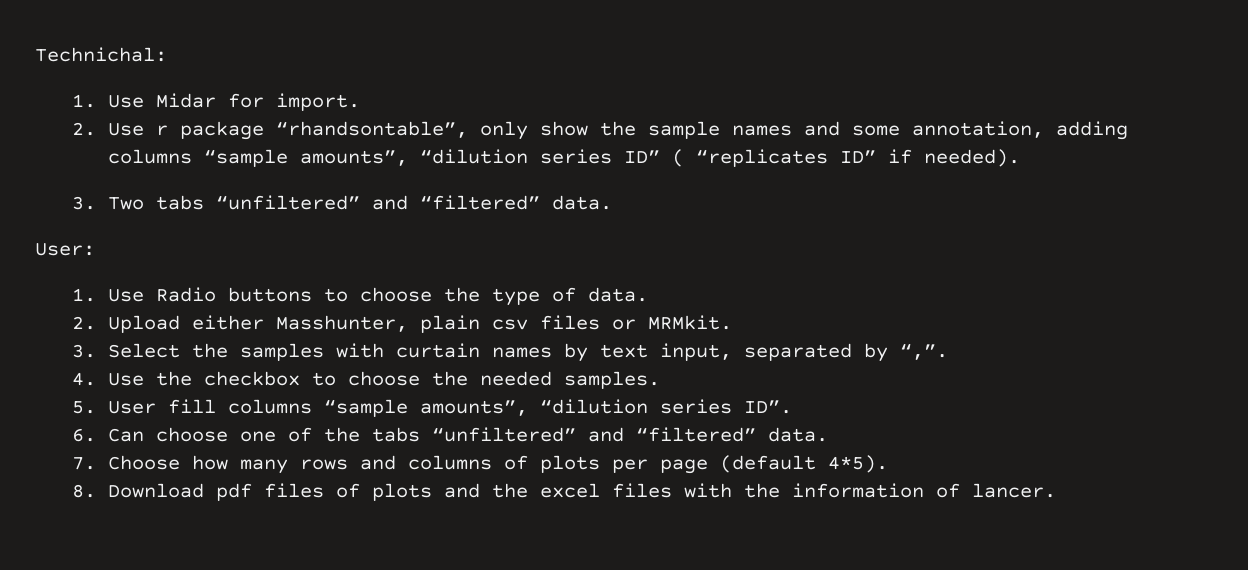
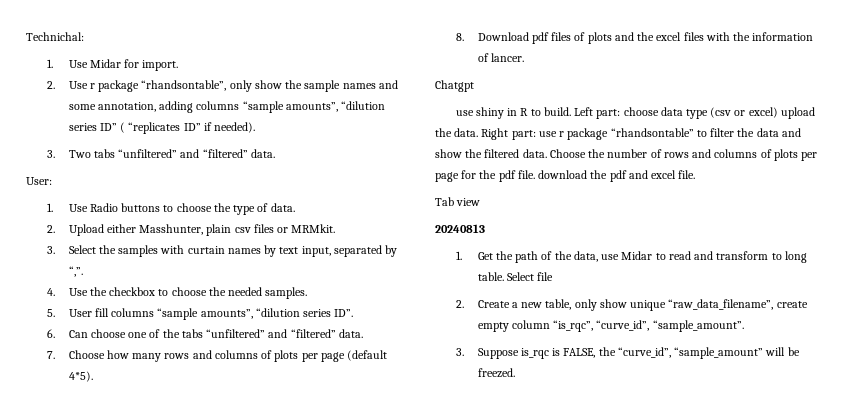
(1057, 490) none -> [435,80,474,92] [455,107,815,119] [435,128,801,140] [435,149,818,161] [435,170,696,182] [435,197,481,206] [435,224,485,233] [456,251,807,263] [477,272,554,281] [456,299,808,311] [477,320,744,332] [456,347,800,359] [477,368,515,378] // Chatgpt // use shiny in R to build. Left part: choose data type (csv or excel) upload the data. Right part: use r package “rhandsontable” to filter the data and show the filtered data. Choose the number of rows and columns of plots per page for the pdf file. download the pdf and excel file. // Tab view // 20240813 // 1. Get the path of the data, use Midar to read and transform to long table. Select file // 2. Create a new table, only show unique “raw_data_filename”, create empty column “is_rqc”, “curve_id”, “sample_amount”. // 3. Suppose is_rqc is FALSE, the “curve_id”, “sample_amount” will be freezed.

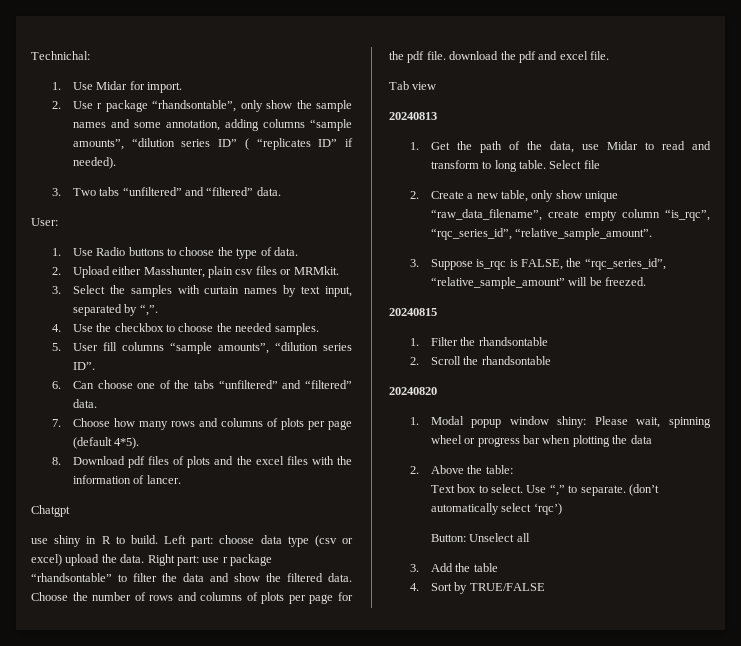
[596,320,744,332] “curve_id”, “sample_amount”. -> [430,228,653,240] “rqc_series_id”, “relative_sample_amount”.
[617,347,764,359] “curve_id”, “sample_amount” -> [584,258,666,270] [430,277,565,289] “rqc_series_id”, “relative_sample_amount”
(515, 373) none -> [389,308,437,316] [409,337,548,346] [409,356,551,365] [389,387,437,395] [409,416,711,428] [430,435,652,447] [409,465,513,474] [430,484,659,496] [430,503,562,515] [430,533,530,542] [409,563,498,572] [409,582,545,594] // 20240815 // 1. Filter the rhandsontable // 2. Scroll the rhandsontable // 20240820 // 1. Modal popup window shiny: Please wait, spinning wheel or progress bar when plotting the data // 2. Above the table: // Text box to select. Use “,” to separate. (don’t automatically select ‘rqc’) // Button: Unselect all // 3. Add the table // 4. Sort by TRUE/FALSE

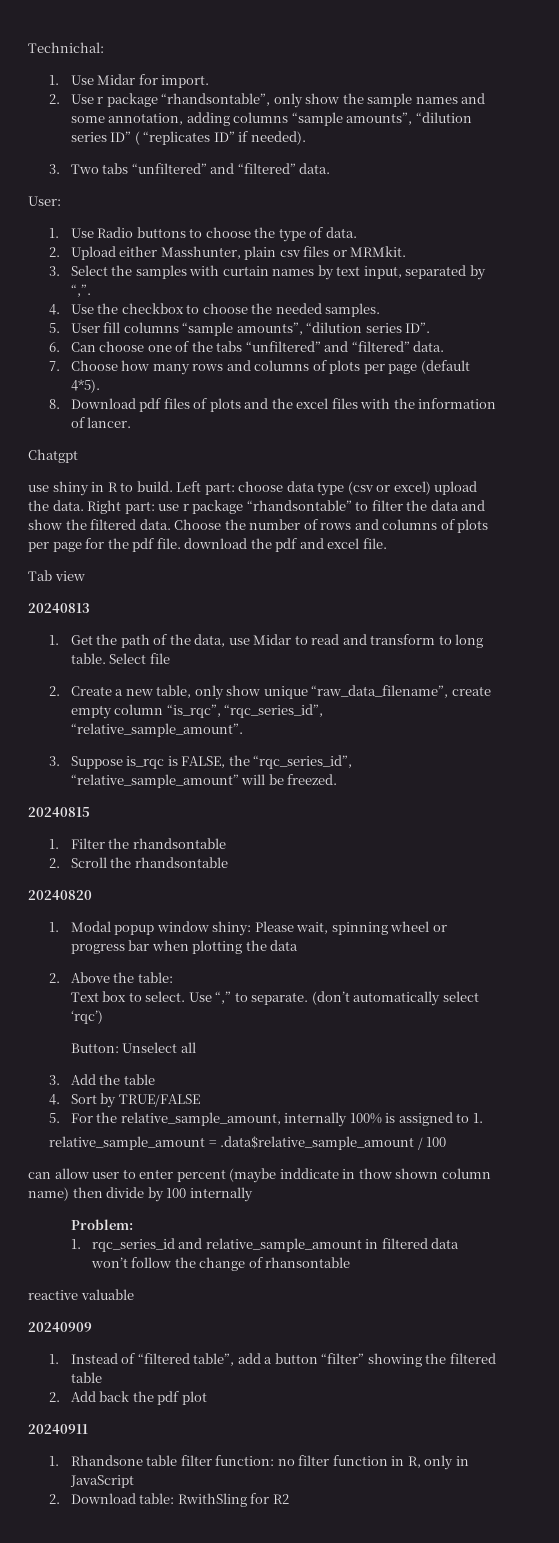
(545, 587) none -> [49,1112,483,1127] [49,1136,447,1150] [28,1168,491,1183] [28,1187,253,1202] [70,1219,133,1230] [70,1238,460,1252] [90,1257,351,1271] [28,1289,134,1300] [28,1322,92,1332] [49,1353,496,1367] [70,1372,102,1383] [49,1391,207,1405] [28,1424,88,1434] [49,1455,469,1470] [69,1475,134,1488] [49,1493,289,1507] // 5. For the relative_sample_amount, internally 100% is assigned to 1. // relative_sample_amount = .data$relative_sample_amount / 100 // can allow user to enter percent (maybe inddicate in thow shown column name) then divide by 100 internally // Problem: // 1. rqc_series_id and relative_sample_amount in filtered data won’t follow the change of rhansontable // reactive valuable // 20240909 // 1. Instead of “filtered table”, add a button “filter” showing the filtered table // 2. Add back the pdf plot // 20240911 // 1. Rhandsone table filter function: no filter function in R, only in JavaScript // 2. Download table: RwithSling for R2

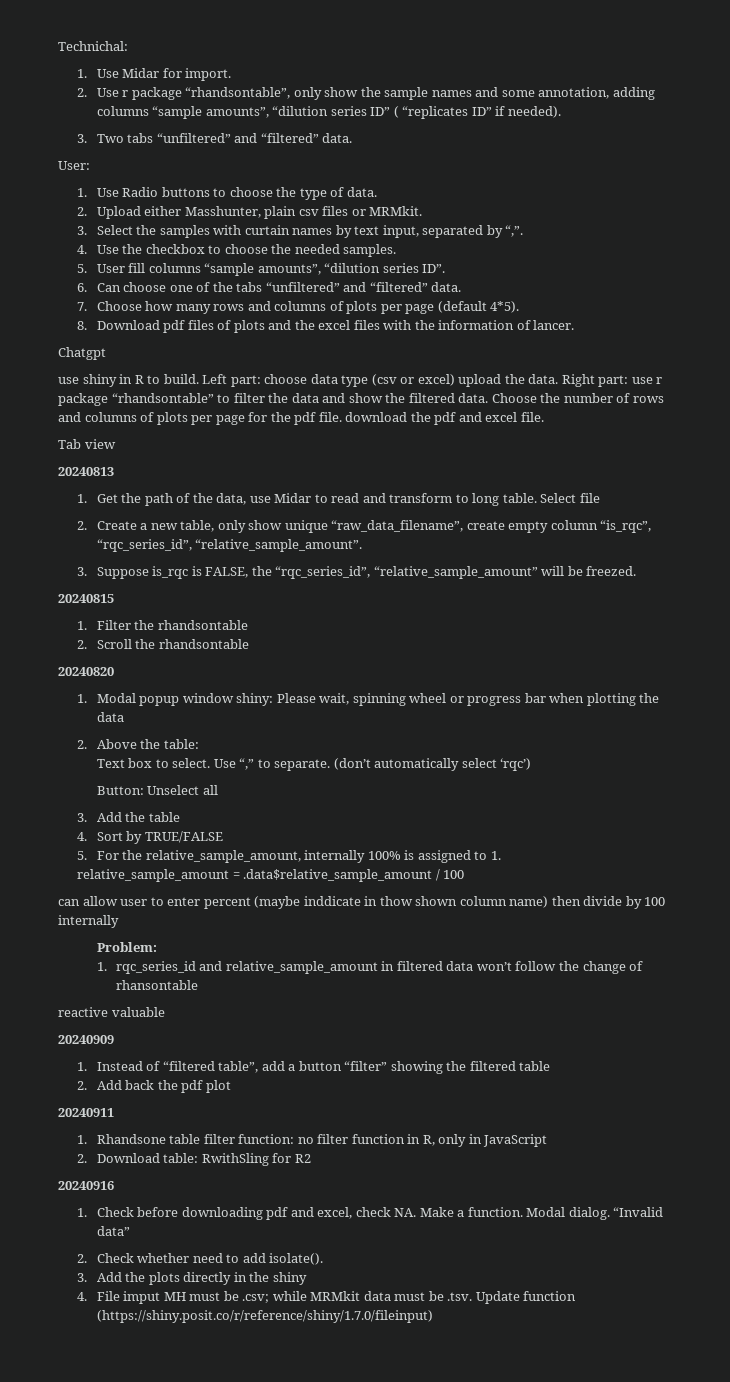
(289, 1499) none -> [58,1181,114,1190] [77,1207,664,1220] [96,1226,130,1236] [77,1253,324,1265] [77,1272,307,1285] [77,1291,577,1304] [96,1310,433,1323] // 20240916 // 1. Check before downloading pdf and excel, check NA. Make a function. Modal dialog. “Invalid data” // 2. Check whether need to add isolate(). // 3. Add the plots directly in the shiny // 4. File imput MH must be .csv; while MRMkit data must be .tsv. Update function (https://shiny.posit.co/r/reference/shiny/1.7.0/fileinput)

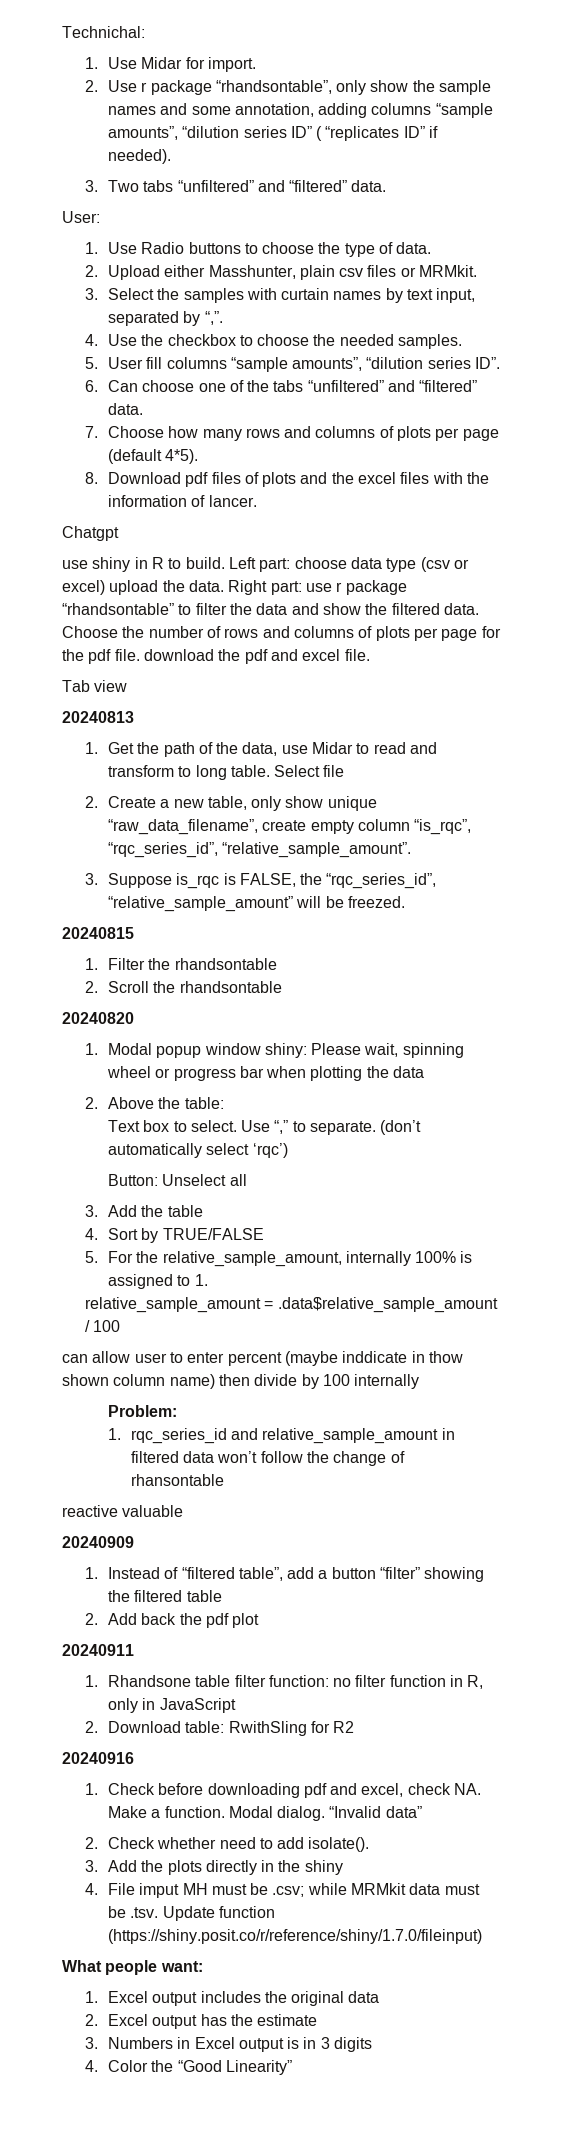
(433, 1316) none -> [62,1960,203,1975] [84,1991,380,2006] [84,2014,318,2029] [84,2037,373,2052] [84,2060,292,2075] // What people want: // 1. Excel output includes the original data // 2. Excel output has the estimate // 3. Numbers in Excel output is in 3 digits // 4. Color the “Good Linearity”

